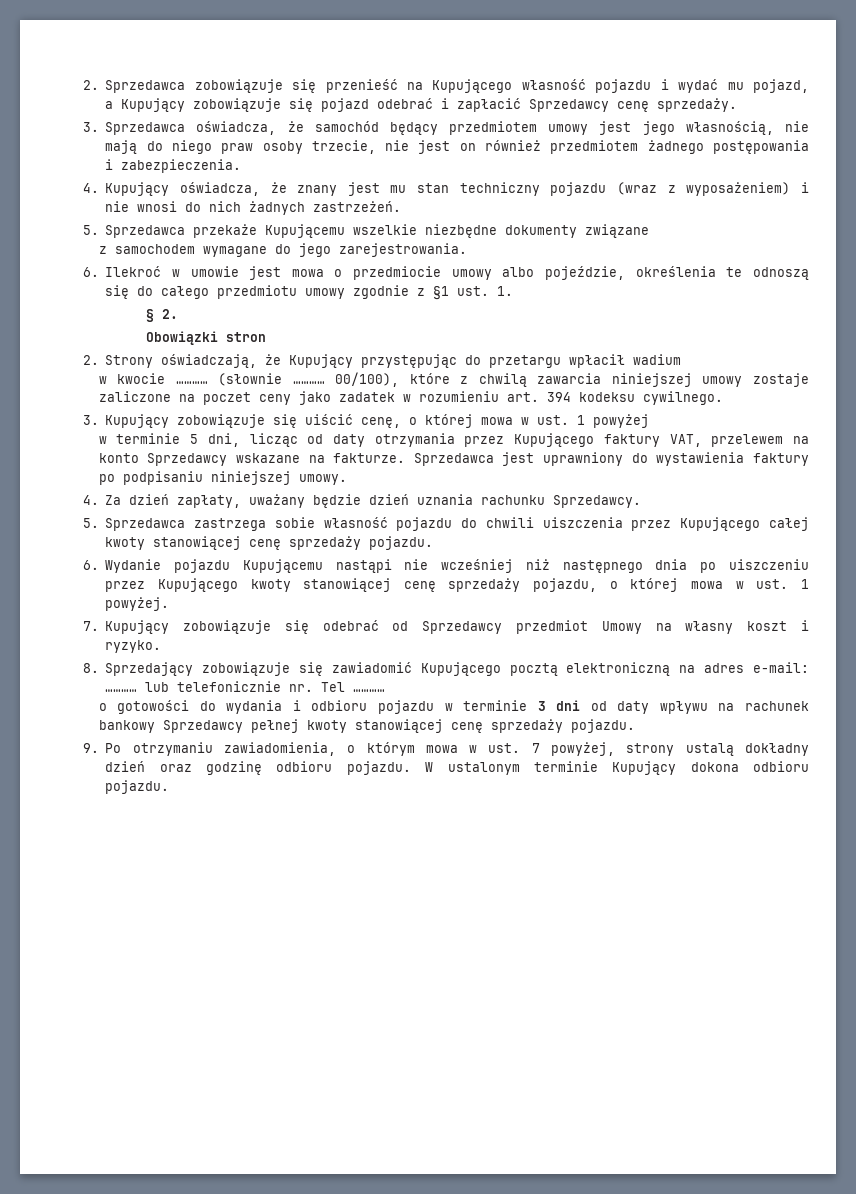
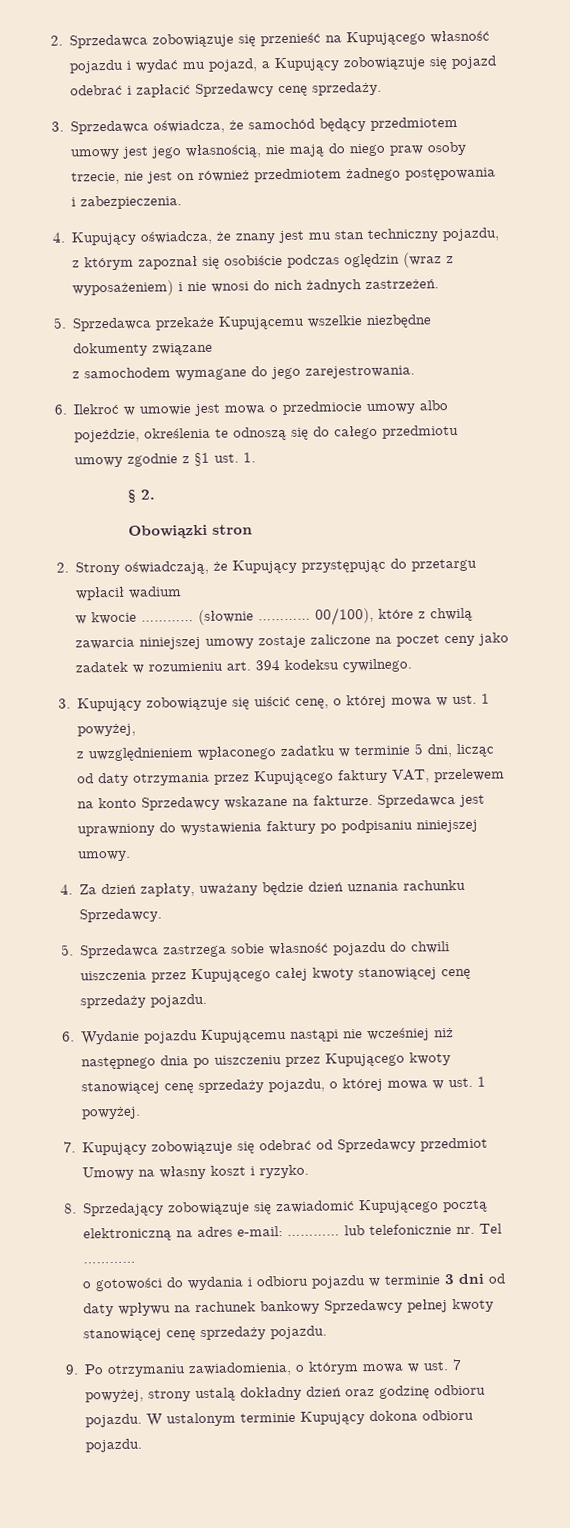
[550,182,607,196] pojazdu -> [442,227,500,242] [72,253,401,271] pojazdu, z którym zapoznał się osobiście podczas oględzin
[593,414,650,428] powyżej // -> [77,723,137,737] [76,745,336,762] powyżej, // z uwzględnieniem wpłaconego zadatku

